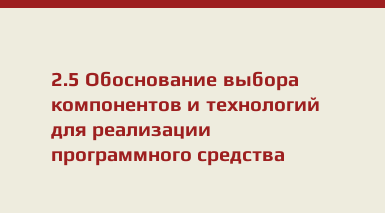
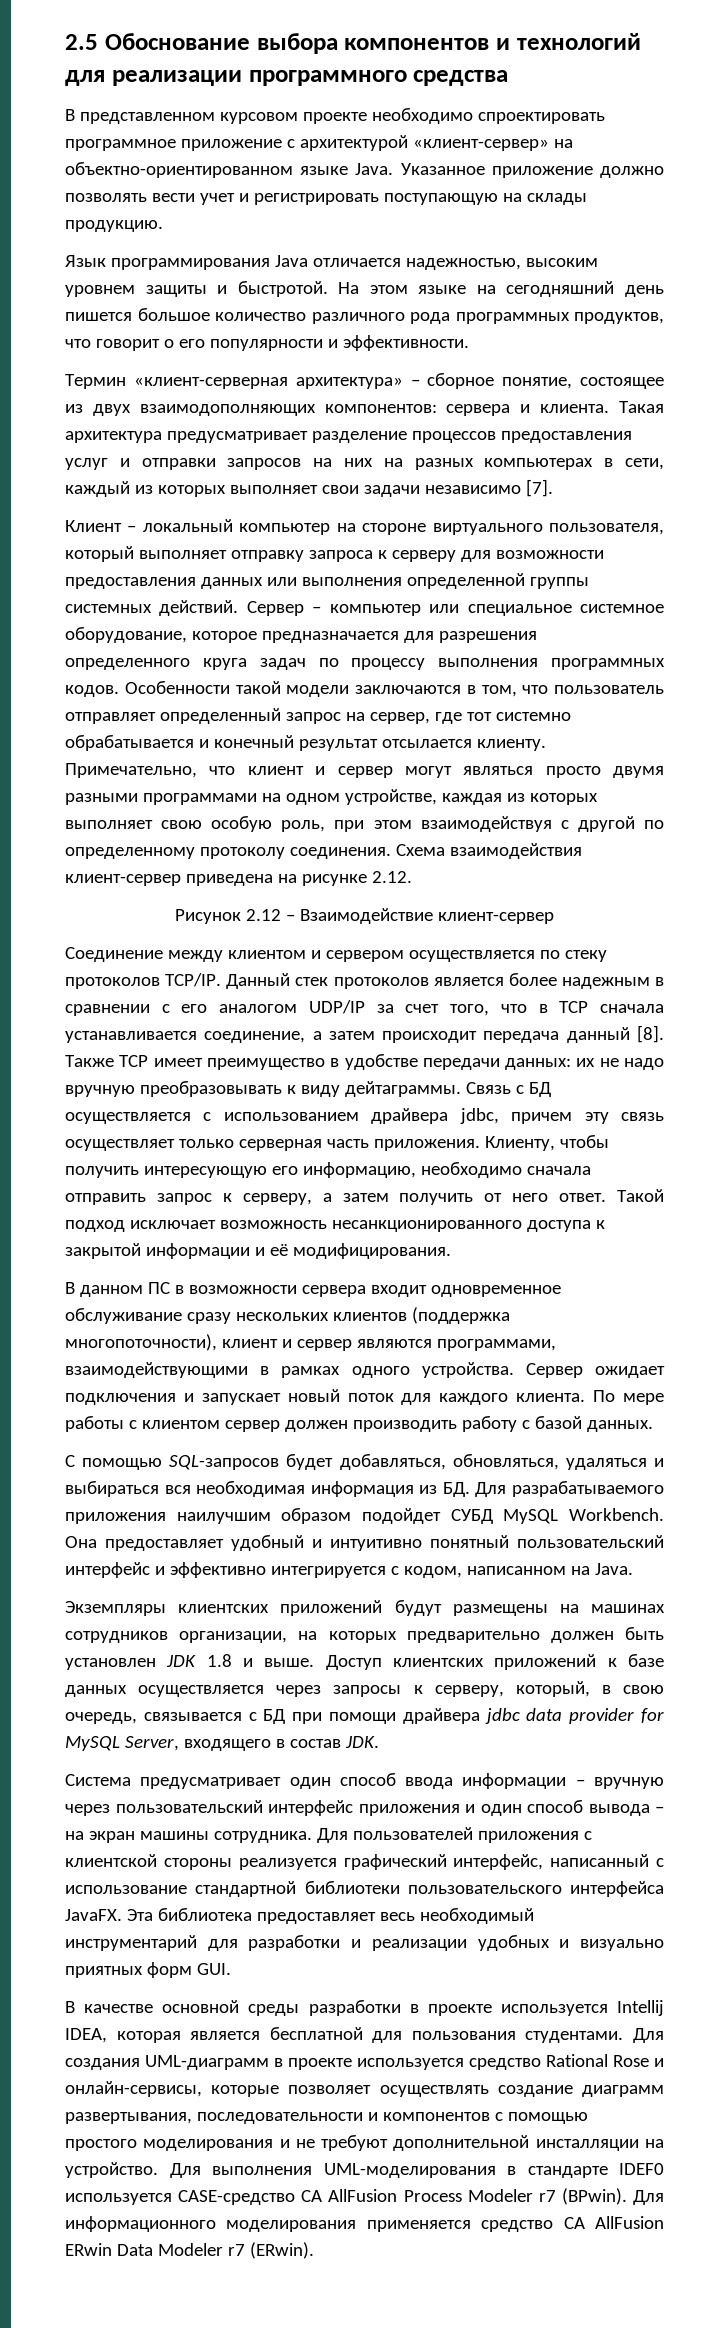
(286, 158) none -> [65,108,605,124] [65,135,573,151] [65,162,664,178] [65,193,587,205] [65,220,163,232] [65,255,598,270] [65,281,664,297] [65,308,664,324] [65,335,469,351] [65,373,664,389] [65,401,664,416] [65,431,632,443] [65,458,664,470] [65,479,553,497] [65,519,664,535] [65,546,604,562] [65,573,589,589] [65,600,664,616] [65,627,537,643] [65,658,665,670] [65,681,664,697] [65,708,571,724] [65,735,546,751] [65,763,664,778] [65,789,598,805] [65,816,664,832] [65,843,582,859] [65,871,412,886] [175,908,554,924] [65,947,607,962] [65,973,664,989] [65,1000,665,1016] [65,1025,664,1043] [65,1054,664,1070] [65,1081,551,1097] [65,1108,664,1124] [65,1135,609,1151] [65,1162,591,1178] [65,1189,664,1205] [65,1220,605,1232] [65,1243,451,1259] [65,1282,561,1297] [65,1307,510,1324] [65,1334,556,1351] [65,1362,665,1378] [65,1389,664,1405] [65,1416,653,1432] [65,1454,664,1470] [65,1481,664,1497] [65,1508,664,1524] [65,1535,664,1551] [65,1562,633,1578] [65,1600,665,1616] [65,1627,664,1643] [65,1654,664,1670] [65,1681,664,1697] [65,1708,664,1724] [65,1736,379,1751] [65,1773,664,1789] [65,1800,664,1816] [65,1827,592,1843] [65,1854,664,1870] [65,1881,664,1897] [65,1908,534,1924] [65,1935,664,1951] [65,1962,231,1978] [65,2000,664,2016] [65,2027,664,2043] [65,2054,664,2070] [65,2081,664,2097] [65,2112,588,2124] [65,2135,664,2151] [65,2162,664,2178] [65,2188,664,2205] [65,2216,664,2232] [65,2242,314,2259] // В представленном курсовом проекте необходимо спроектировать программное приложение с архитектурой «клиент-сервер» на объектно-ориентированном языке Java. Указанное приложение должно позволять вести учет и регистрировать поступающую на склады продукцию. // Язык программирования Java отличается надежностью, высоким уровнем защиты и быстротой. На этом языке на сегодняшний день пишется большое количество различного рода программных продуктов, что говорит о его популярности и эффективности. // Термин «клиент-серверная архитектура» – сборное понятие, состоящее из двух взаимодополняющих компонентов: сервера и клиента. Такая архитектура предусматривает разделение процессов предоставления услуг и отправки запросов на них на разных компьютерах в сети, каждый из которых выполняет свои задачи независимо [7]. // Клиент – локальный компьютер на стороне виртуального пользователя, который выполняет отправку запроса к серверу для возможности предоставления данных или выполнения определенной группы системных действий. Сервер – компьютер или специальное системное оборудование, которое предназначается для разрешения определенного круга задач по процессу выполнения программных кодов. Особенности такой модели заключаются в том, что пользователь отправляет определенный запрос на сервер, где тот системно обрабатывается и конечный результат отсылается клиенту. Примечательно, что клиент и сервер могут являться просто двумя разными программами на одном устройстве, каждая из которых выполняет свою особую роль, при этом взаимодействуя с другой по определенному протоколу соединения. Схема взаимодействия клиент-сервер приведена на рисунке 2.12. // Рисунок 2.12 – Взаимодействие клиент-сервер // Соединение между клиентом и сервером осуществляется по стеку протоколов TCP/IP. Данный стек протоколов является более надежным в сравнении с его аналогом UDP/IP за счет того, что в TCP сначала устанавливается соединение, а затем происходит передача данный [8]. Также TCP имеет преимущество в удобстве передачи данных: их не надо вручную преобразовывать к виду дейтаграммы. Связь с БД осуществляется с использованием драйвера jdbc, причем эту связь осуществляет только серверная часть приложения. Клиенту, чтобы получить интересующую его информацию, необходимо сначала отправить запрос к серверу, а затем получить от него ответ. Такой подход исключает возможность несанкционированного доступа к закрытой информации и её модифицирования. // В данном ПС в возможности сервера входит одновременное обслуживание сразу нескольких клиентов (поддержка многопоточности), клиент и сервер являются программами, взаимодействующими в рамках одного устройства. Сервер ожидает подключения и запускает новый поток для каждого клиента. По мере работы с клиентом сервер должен производить работу с базой данных. // С помощью SQL-запросов будет добавляться, обновляться, удаляться и выбираться вся необходимая информация из БД. Для разрабатываемого приложения наилучшим образом подойдет СУБД MySQL Workbench. Она предоставляет удобный и интуитивно понятный пользовательский интерфейс и эффективно интегрируется с кодом, написанном на Java. // Экземпляры клиентских приложений будут размещены на машинах сотрудников организации, на которых предварительно должен быть установлен JDK 1.8 и выше. Доступ клиентских приложений к базе данных осуществляется через запросы к серверу, который, в свою очередь, связывается с БД при помощи драйвера jdbc data provider for MySQL Server, входящего в состав JDK. // Система предусматривает один способ ввода информации – вручную через пользовательский интерфейс приложения и один способ вывода – на экран машины сотрудника. Для пользователей приложения с клиентской стороны реализуется графический интерфейс, написанный с использование стандартной библиотеки пользовательского интерфейса JavaFX. Эта библиотека предоставляет весь необходимый инструментарий для разработки и реализации удобных и визуально приятных форм GUI. // В качестве основной среды разработки в проекте используется Intellij IDEA, которая является бесплатной для пользования студентами. Для создания UML-диаграмм в проекте используется средство Rational Rose и онлайн-сервисы, которые позволяет осуществлять создание диаграмм развертывания, последовательности и компонентов с помощью простого моделирования и не требуют дополнительной инсталляции на устройство. Для выполнения UML-моделирования в стандарте IDEF0 используется CASE-средство CA AllFusion Process Modeler r7 (BPwin). Для информационного моделирования применяется средство CA AllFusion ERwin Data Modeler r7 (ERwin).

